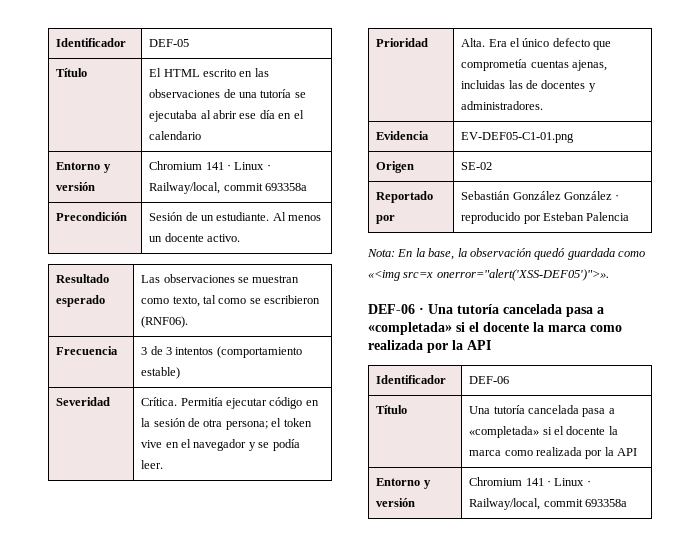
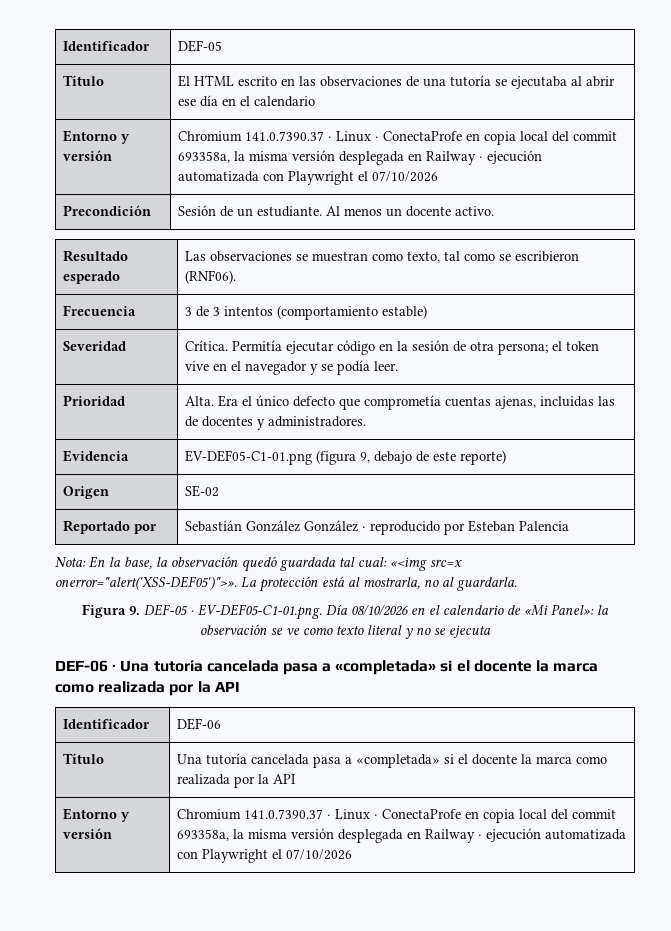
[205,162,271,170] [149,182,308,194] 141 · Linux · Railway/local, commit 693358a -> [245,131,618,145] [178,150,543,165] [178,171,439,185] 141.0.7390.37 · Linux · ConectaProfe en copia local del commit 693358a, la misma versión desplegada en Railway · ejecución automatizada con Playwright el 07/10/2026
(575, 137) none -> [316,450,507,465] (figura 9, debajo de este reporte)
[618,251,645,257] como -> [339,557,387,567] tal cual:
(609, 275) none -> [241,576,517,592] [82,604,609,620] [200,624,491,639] La protección está al mostrarla, no al guardarla. // Figura 9. DEF-05 · EV-DEF05-C1-01.png. Día 08/10/2026 en el calendario de «Mi Panel»: la observación se ve como texto literal y no se ejecuta
[525,478,591,486] [469,498,628,510] 141 · Linux · Railway/local, commit 693358a -> [244,809,617,823] [177,828,627,843] [177,849,353,863] 141.0.7390.37 · Linux · ConectaProfe en copia local del commit 693358a, la misma versión desplegada en Railway · ejecución automatizada con Playwright el 07/10/2026

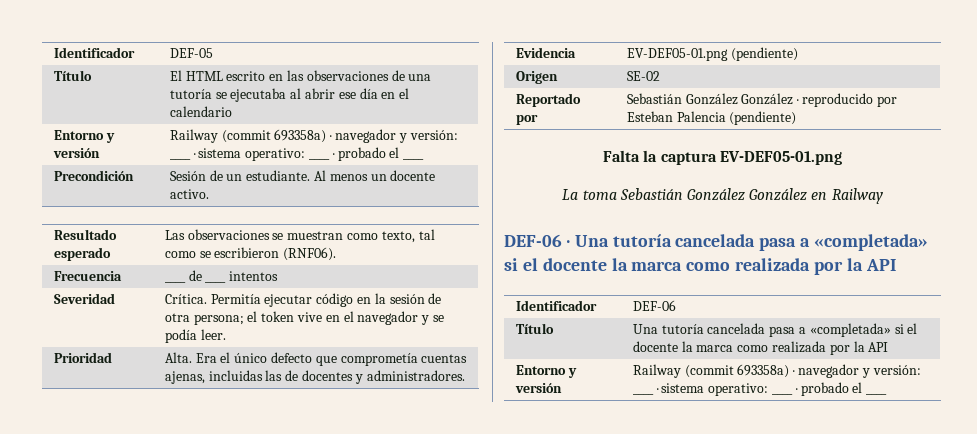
[178,131,618,145] [178,150,543,165] [178,171,439,185] Chromium 141.0.7390.37 · Linux · ConectaProfe en copia local del commit 693358a, la misma versión desplegada en Railway · ejecución automatizada con Playwright el 07/10/2026 -> [169,129,458,143] [169,158,191,160] [193,148,331,161] [332,147,400,161] [403,158,425,160] Railway (commit 693358a) · navegador y versión: ____ · sistema operativo: ____ · probado el ____
[185,306,221,317] 3 de 3 -> [164,281,186,283] [188,270,202,281] [205,281,227,283] ____ de ____
[277,305,428,320] (comportamiento estable) -> (279, 276) none
[185,450,507,465] EV-DEF05-C1-01.png (figura 9, debajo de este reporte) -> [626,47,798,61] EV-DEF05-01.png (pendiente)
[55,556,462,572] [55,576,517,592] [82,604,609,620] [200,624,491,639] // Nota: En la base, la observación quedó guardada tal cual: «<img src=x onerror="alert('XSS-DEF05')">». La protección está al mostrarla, no al guardarla. // Figura 9. DEF-05 · EV-DEF05-C1-01.png. Día 08/10/2026 en el calendario de «Mi Panel»: la observación se ve como texto literal y no se ejecuta -> [729,111,797,125] [603,150,842,165] [562,188,883,204] (pendiente) // Falta la captura EV-DEF05-01.png // La toma Sebastián González González en Railway
[177,809,617,823] [177,828,627,843] [177,849,353,863] Chromium 141.0.7390.37 · Linux · ConectaProfe en copia local del commit 693358a, la misma versión desplegada en Railway · ejecución automatizada con Playwright el 07/10/2026 -> [632,364,921,378] [632,393,654,395] [656,383,794,396] [795,382,863,396] [866,393,888,395] Railway (commit 693358a) · navegador y versión: ____ · sistema operativo: ____ · probado el ____

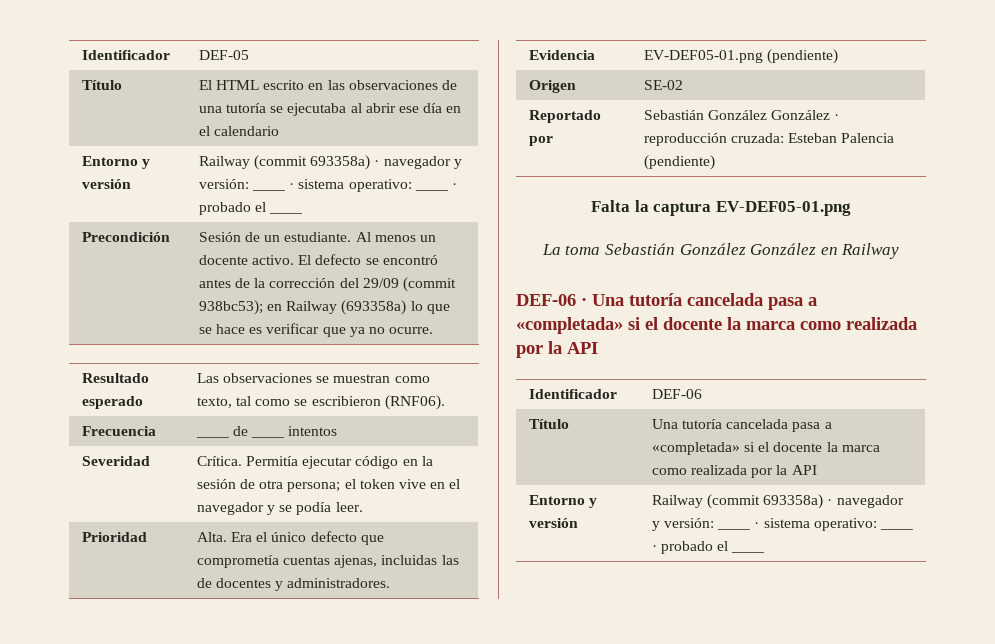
(209, 194) none -> [298,254,438,265] [198,277,457,292] [198,300,450,315] [198,323,434,337] El defecto se encontró antes de la corrección del 29/09 (commit 938bc53); en Railway (693358a) lo que se hace es verificar que ya no ocurre.
[802,93,897,107] reproducido por -> [643,133,785,146] reproducción cruzada:

